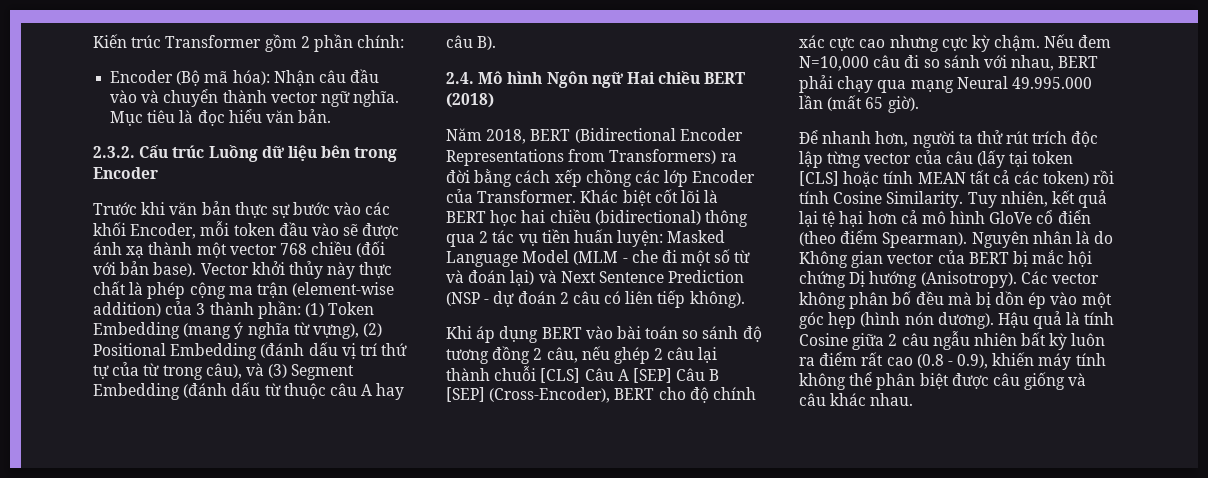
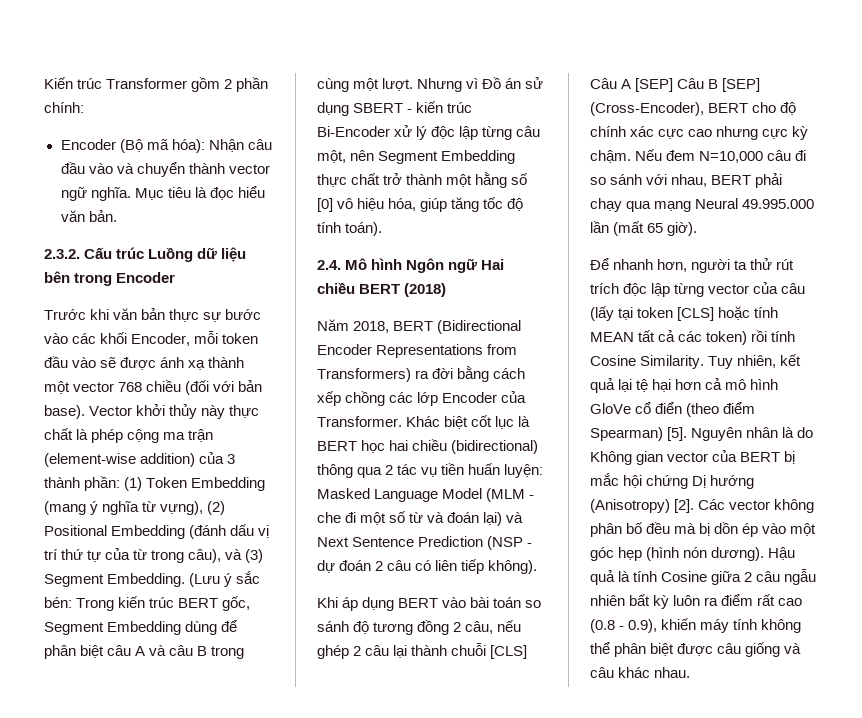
[93,382,405,400] [446,35,497,50] Embedding (đánh dấu từ thuộc câu A hay câu B). -> [107,571,261,587] [44,596,251,611] [44,620,238,635] [44,645,245,659] [317,77,544,92] [317,101,473,116] [317,125,541,140] [317,150,516,164] [317,172,529,188] [317,197,524,212] [317,222,383,236] Embedding. (Lưu ý sắc bén: Trong kiến trúc BERT gốc, Segment Embedding dùng để phân biệt câu A và câu B trong cùng một lượt. Nhưng vì Đồ án sử dụng SBERT - kiến trúc Bi-Encoder xử lý độc lập từng câu một, nên Segment Embedding thực chất trở thành một hằng số [0] vô hiệu hóa, giúp tăng tốc độ tính toán).
[680,190,700,203] lõi -> [495,416,515,429] lục
[882,232,968,248] Spearman). -> [590,427,688,441] Spearman) [5].
[920,271,1017,288] (Anisotropy). -> [590,499,695,513] (Anisotropy) [2].

